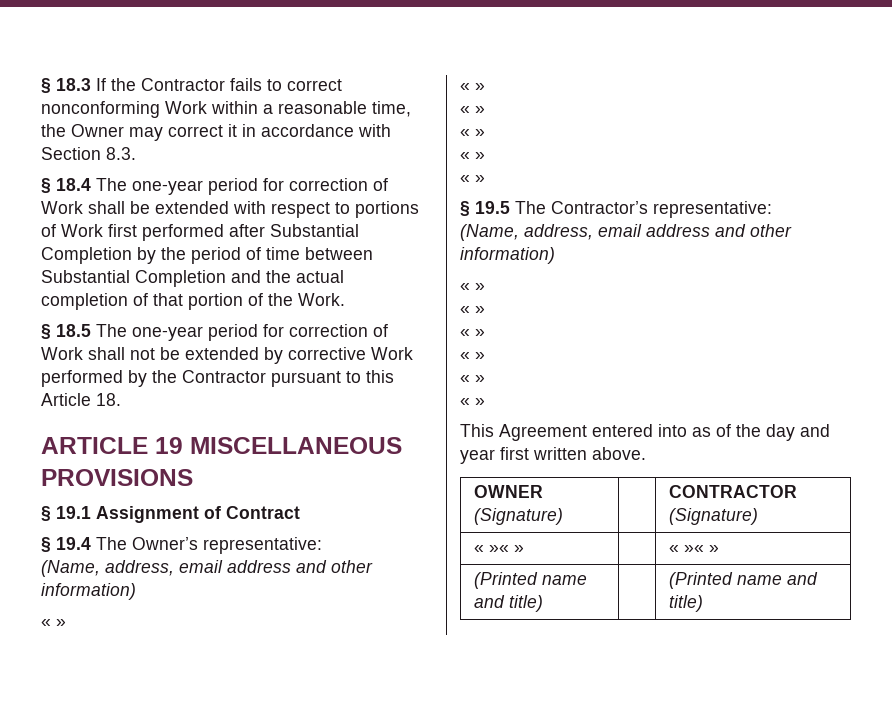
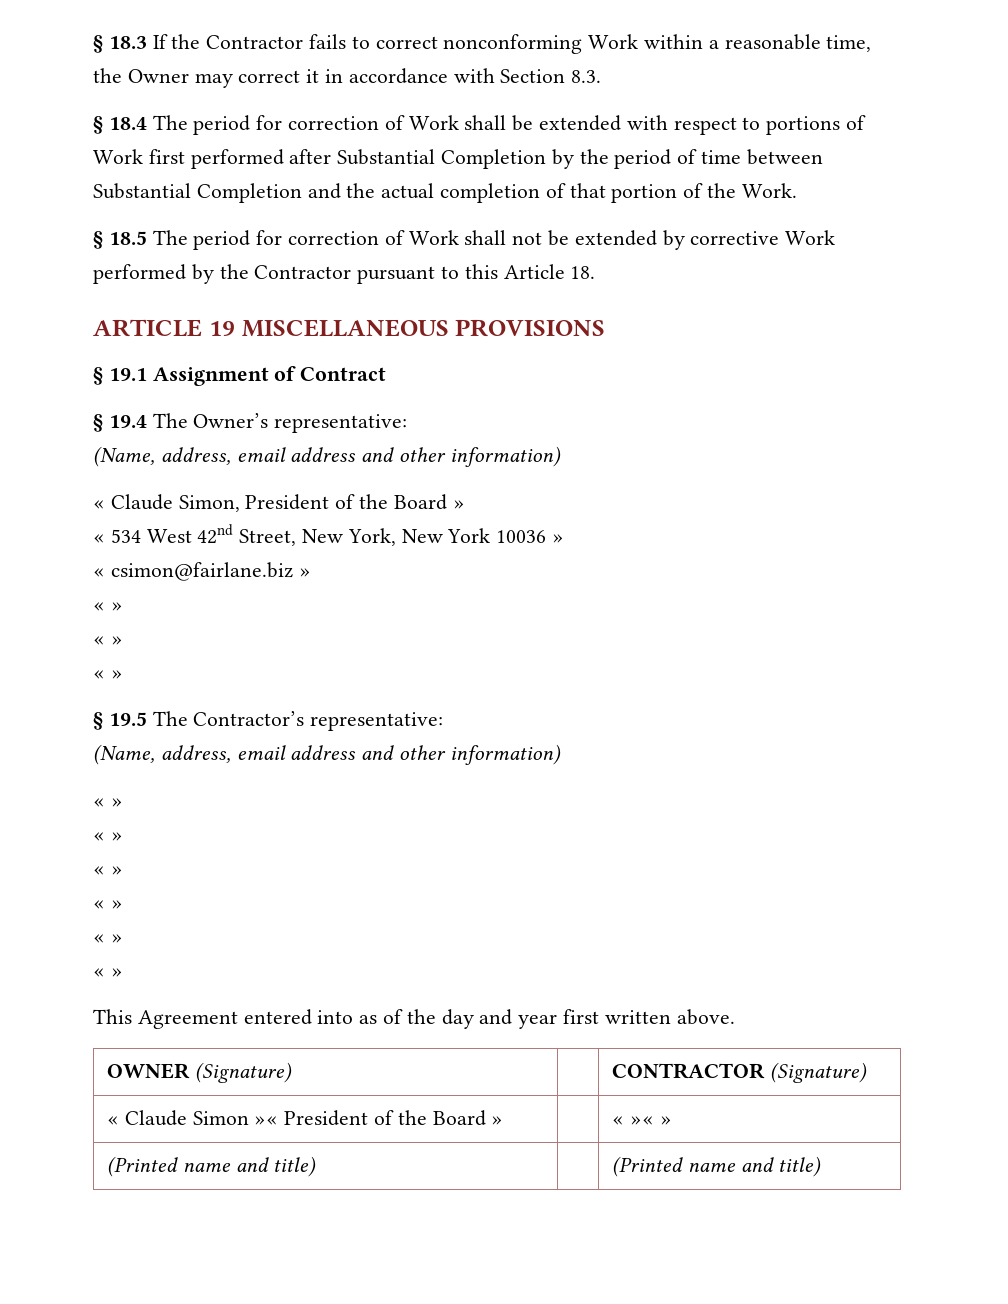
[132,180,203,195] one-year -> (188, 122) none
[132,326,203,341] one-year -> (188, 237) none
[56,619,66,627] [460,83,485,91] [460,106,470,114] » // « » // « -> [110,494,465,512] [93,524,565,546] [93,562,293,581] Claude Simon, President of the Board » // « 534 West 42nd Street, New York, New York 10036 » // « csimon@fairlane.biz
[488,545,509,553] »« -> [124,1110,486,1126] Claude Simon »« President of the Board

